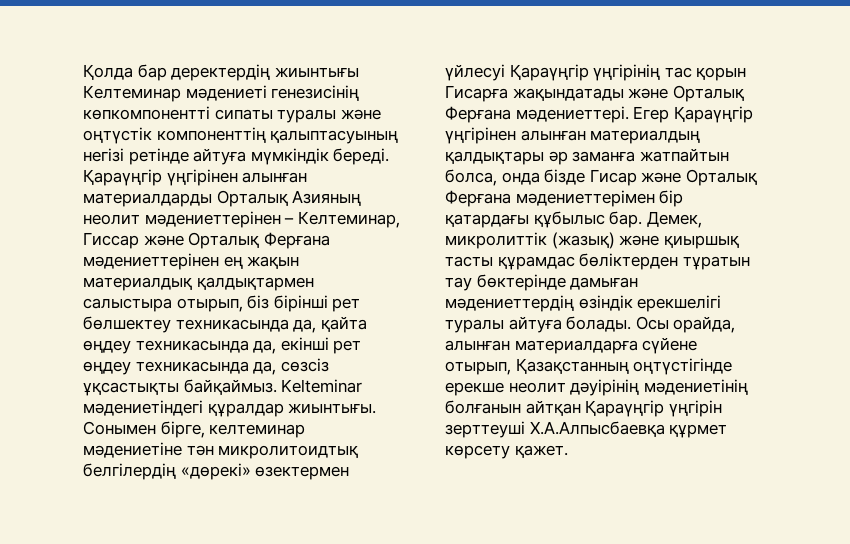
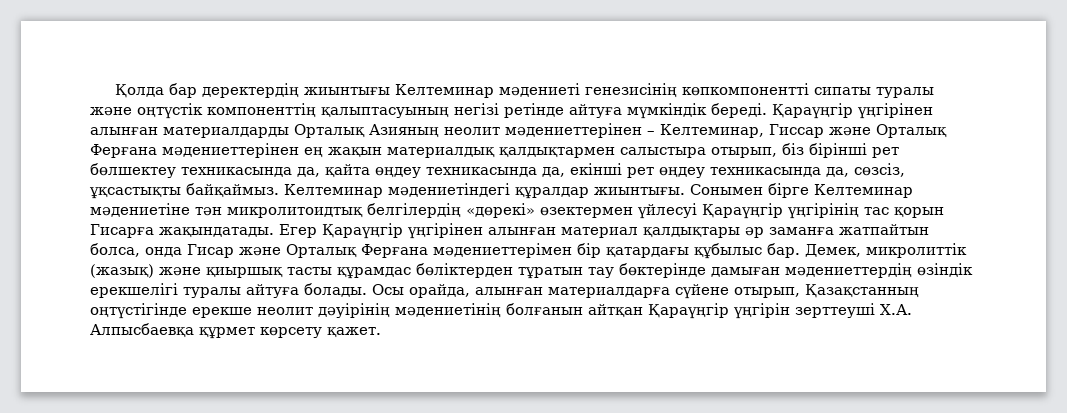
[280,358,329,372] сөзсіз -> [854,163,905,177] сөзсіз,
[281,379,363,393] Kelteminar -> [284,184,383,198] Келтеминар
[160,421,306,438] бірге, келтеминар -> [768,183,913,198] бірге Келтеминар
[512,85,744,102] [445,106,629,123] жақындатады және Орталық Ферғана мәдениеттері. -> [159,227,274,238] жақындатады.
[590,130,701,144] материалдың -> [561,227,638,238] материал
[544,169,586,185] бізде -> (182, 252) none
[529,421,665,437] Х.А.Алпысбаевқа -> [880,304,912,315] [90,323,194,338] Х.А. Алпысбаевқа

